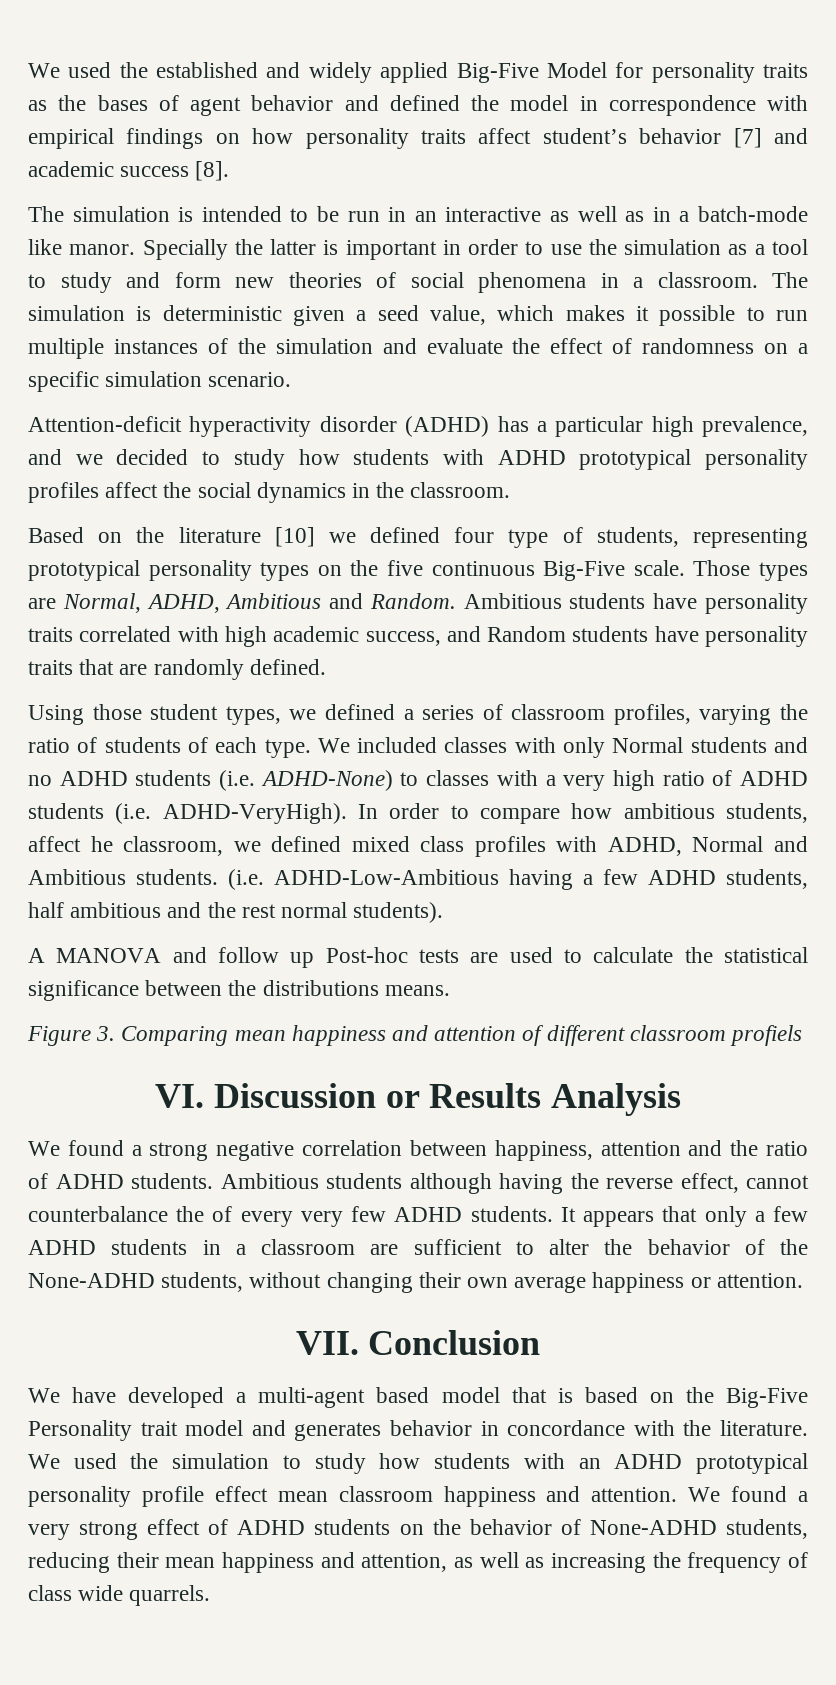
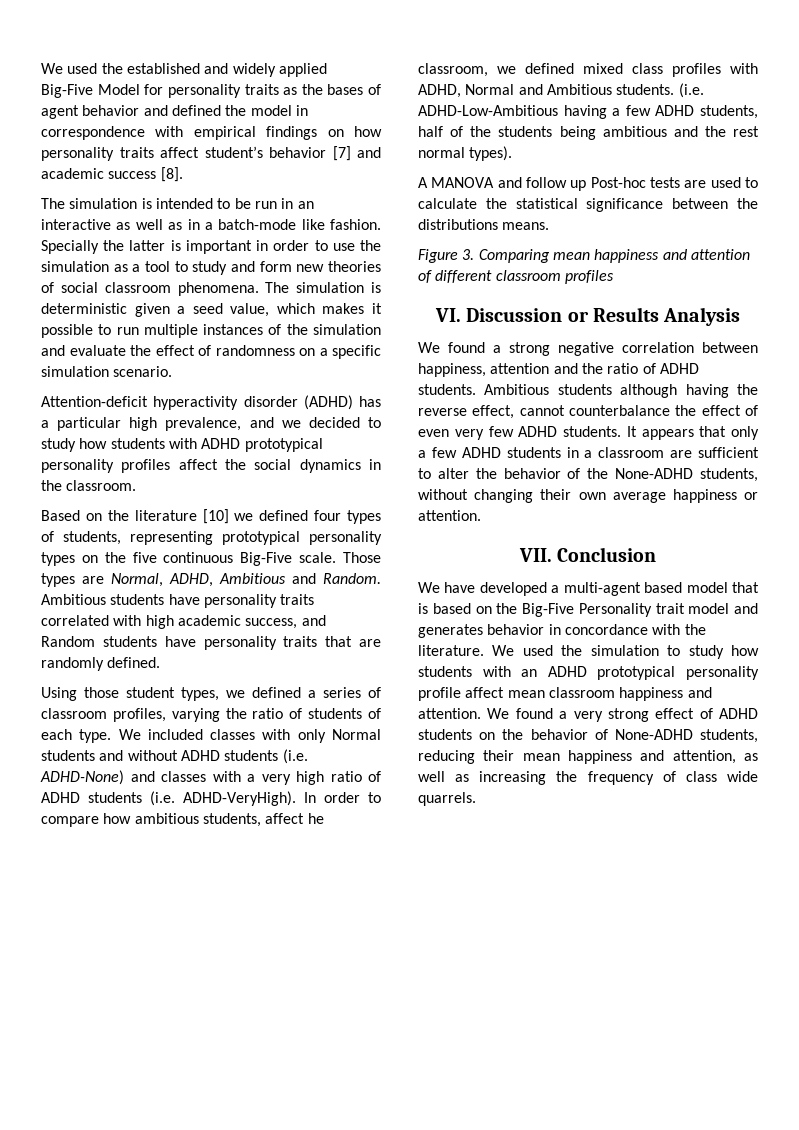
[69,244,136,255] manor. -> [330,219,381,230] fashion.
[478,272,758,293] phenomena in a classroom. -> [104,282,259,296] classroom phenomena.
[508,529,549,548] type -> [347,510,381,524] types
[28,775,52,786] no -> [127,750,178,761] without
[400,772,419,786] to -> [130,771,155,782] and
(64, 910) none -> [450,126,596,140] of the students being
[353,902,444,923] students). -> [469,146,513,161] types).
[730,1025,803,1046] profiels -> [564,270,614,284] profiles
[212,1206,293,1227] of every -> [701,405,758,416] [418,429,449,437] effect of even
[214,1486,268,1502] effect -> [465,687,505,698] affect

